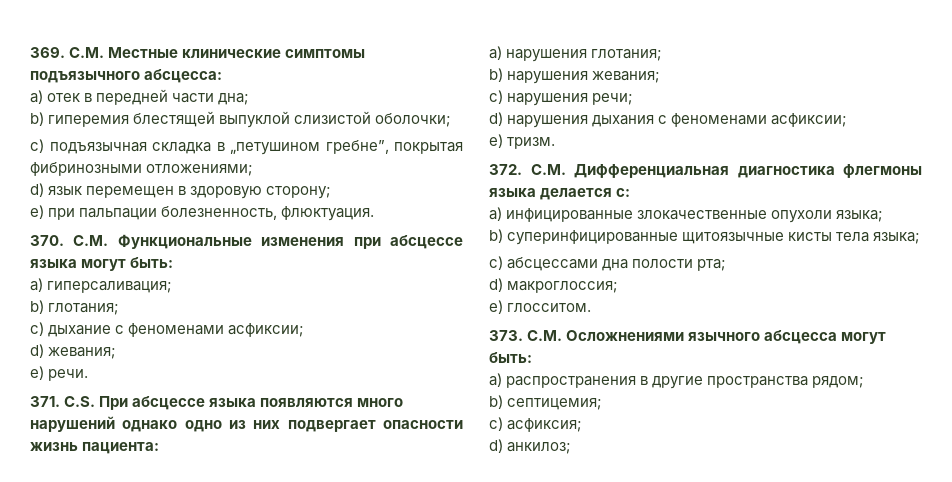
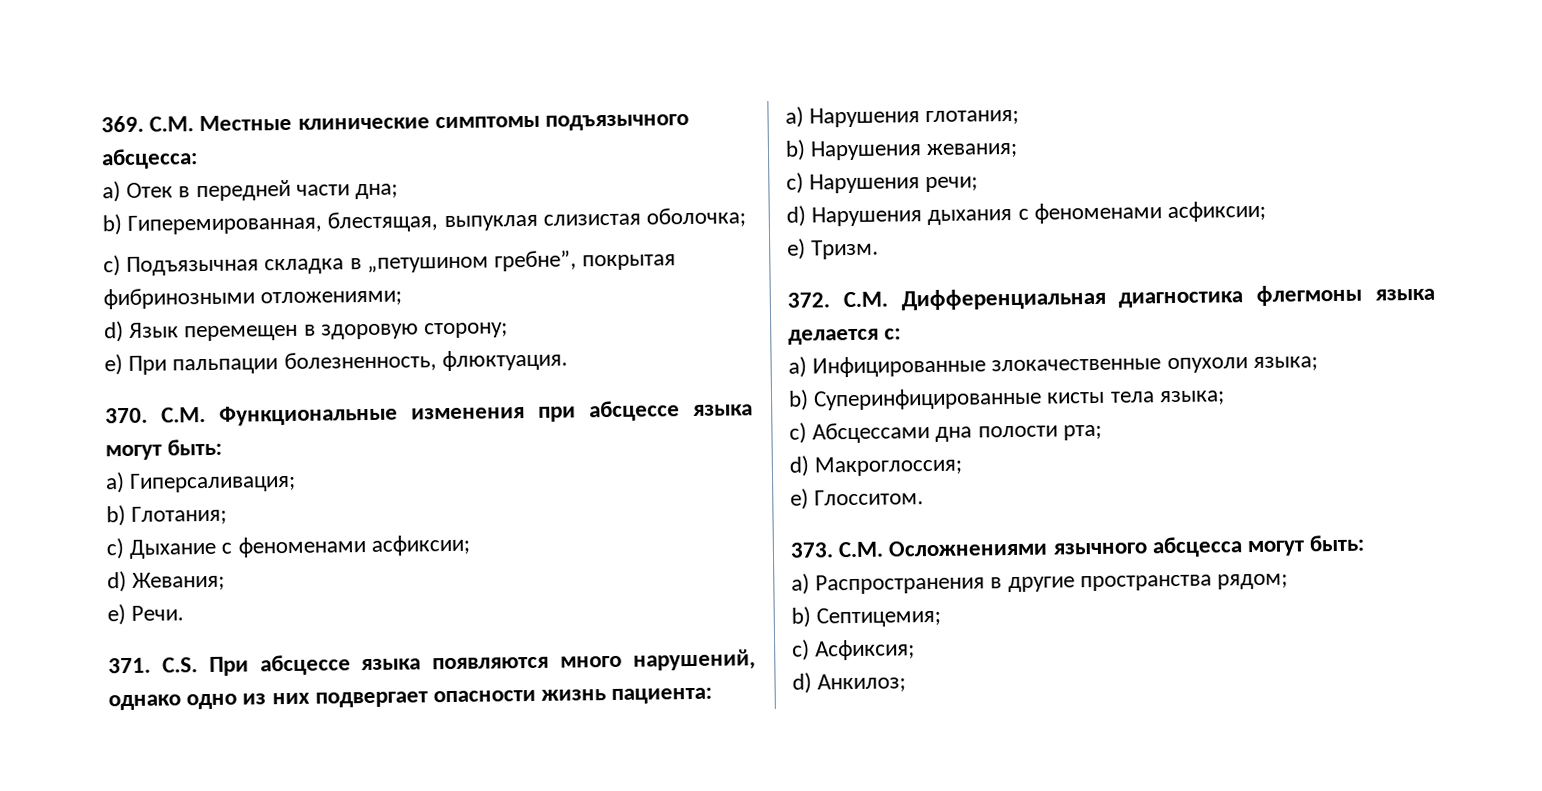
[47,93,81,102] отек -> [126,182,174,198] Отек
[48,111,452,128] [30,139,147,154] гиперемия блестящей выпуклой слизистой оболочки; // c) подъязычная -> [127,207,747,235] [103,255,260,277] Гиперемированная, блестящая, выпуклая слизистая оболочка; // c) Подъязычная
[48,186,83,195] язык -> [129,322,180,338] Язык
[48,208,76,220] при -> [128,355,168,375] При
[47,281,173,293] [30,300,120,315] [30,322,112,337] гиперсаливация; // b) глотания; // c) дыхание -> [129,471,297,493] [106,505,228,527] [106,538,217,560] Гиперсаливация; // b) Глотания; // c) Дыхание
[48,347,117,359] [30,366,89,381] жевания; // e) речи. -> [132,571,226,591] [107,604,185,626] Жевания; // e) Речи.
[30,416,115,432] нарушений -> [633,649,756,671] нарушений,
[506,49,588,62] нарушения -> [809,107,921,128] Нарушения
[507,71,589,84] нарушения -> [810,140,923,161] Нарушения
[507,93,589,106] нарушения -> [809,173,921,194] Нарушения
[507,115,589,128] нарушения -> [811,206,923,227] Нарушения
[507,137,556,149] тризм. -> [811,239,880,260] Тризм.
[506,208,634,222] инфицированные -> [812,355,987,378] Инфицированные
[507,230,785,245] суперинфицированные щитоязычные -> [813,387,1043,411] Суперинфицированные
[507,257,599,271] абсцессами -> [812,422,931,444] Абсцессами
[507,281,619,293] [489,300,592,314] макроглоссия; // e) глосситом. -> [814,455,963,477] [790,488,925,510] Макроглоссия; // e) Глосситом.
[506,376,637,388] распространения -> [815,573,986,595] Распространения
[507,398,603,410] [489,417,583,432] [489,439,572,454] септицемия; // c) асфиксия; // d) анкилоз; -> [816,606,942,628] [792,639,916,661] [792,672,907,694] Септицемия; // c) Асфиксия; // d) Анкилоз;

